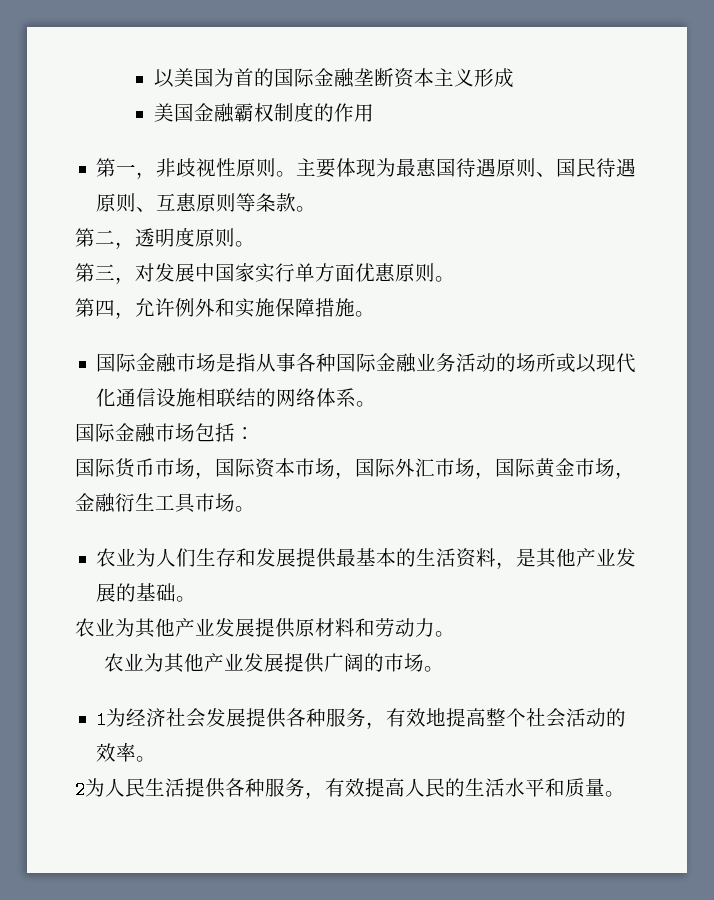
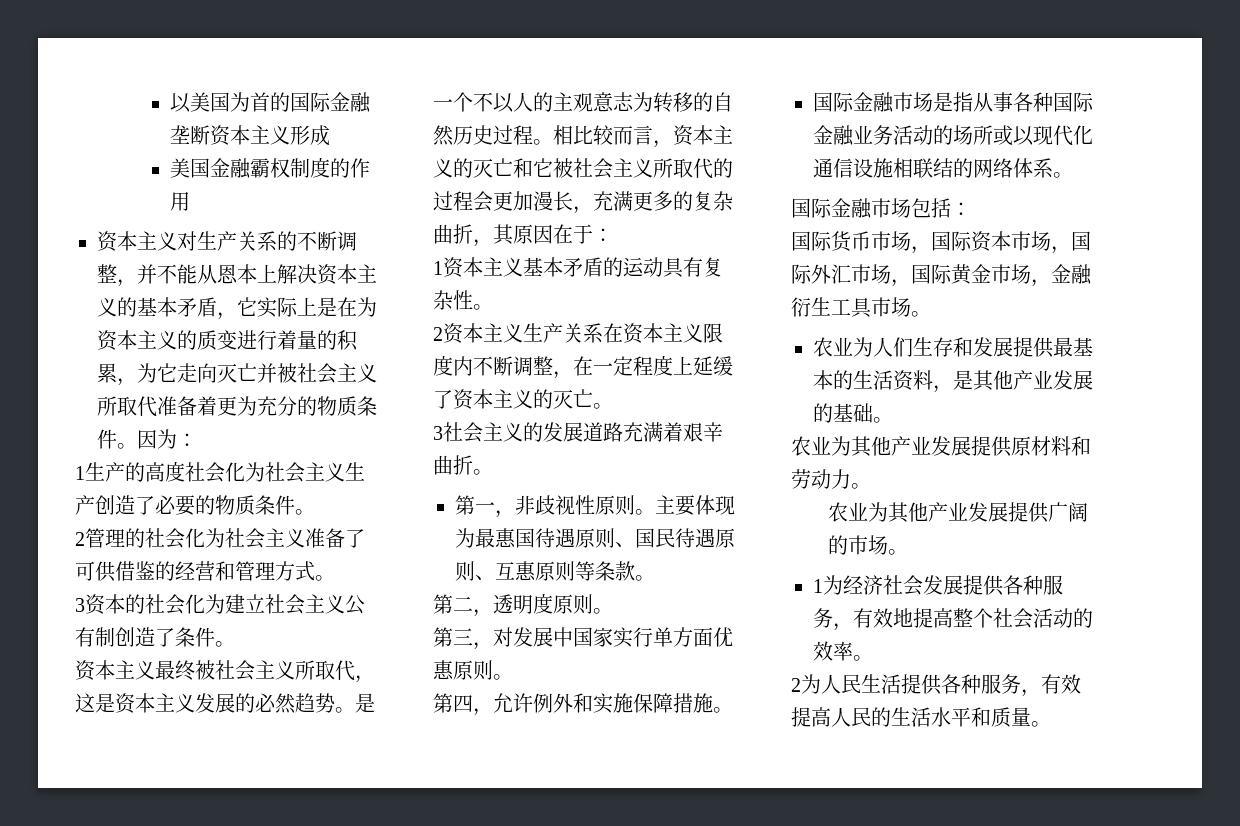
(374, 113) none -> [97,231,357,252] [97,264,377,287] [97,297,377,320] [97,330,358,351] [97,363,377,386] [97,396,377,417] [97,429,197,449] [75,461,365,483] [75,495,315,516] [75,528,365,549] [75,561,335,582] [75,594,365,615] [75,627,235,647] [75,660,375,683] [75,693,375,714] [433,92,733,113] [433,125,733,148] [433,158,733,179] [433,191,733,214] [433,224,613,247] [433,257,723,278] [433,290,493,310] [433,323,723,344] [433,355,733,379] [433,389,613,410] [433,422,723,443] [433,455,493,475] // 资本主义对生产关系的不断调整，并不能从恩本上解决资本主义的基本矛盾，它实际上是在为资本主义的质变进行着量的积累，为它走向灭亡并被社会主义所取代准备着更为充分的物质条件。因为： // 1生产的高度社会化为社会主义生产创造了必要的物质条件。 // 2管理的社会化为社会主义准备了可供借鉴的经营和管理方式。 // 3资本的社会化为建立社会主义公有制创造了条件。 // 资本主义最终被社会主义所取代，这是资本主义发展的必然趋势。是一个不以人的主观意志为转移的自然历史过程。相比较而言，资本主义的灭亡和它被社会主义所取代的过程会更加漫长，充满更多的复杂曲折，其原因在于： // 1资本主义基本矛盾的运动具有复杂性。 // 2资本主义生产关系在资本主义限度内不断调整，在一定程度上延缓了资本主义的灭亡。 // 3社会主义的发展道路充满着艰辛曲折。

